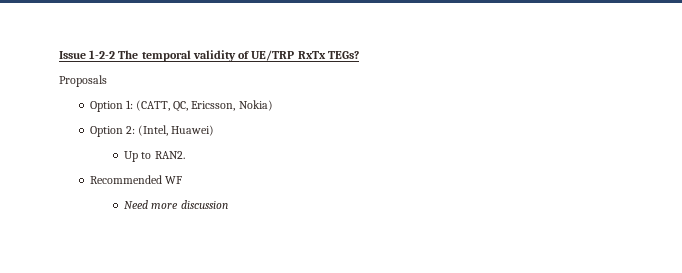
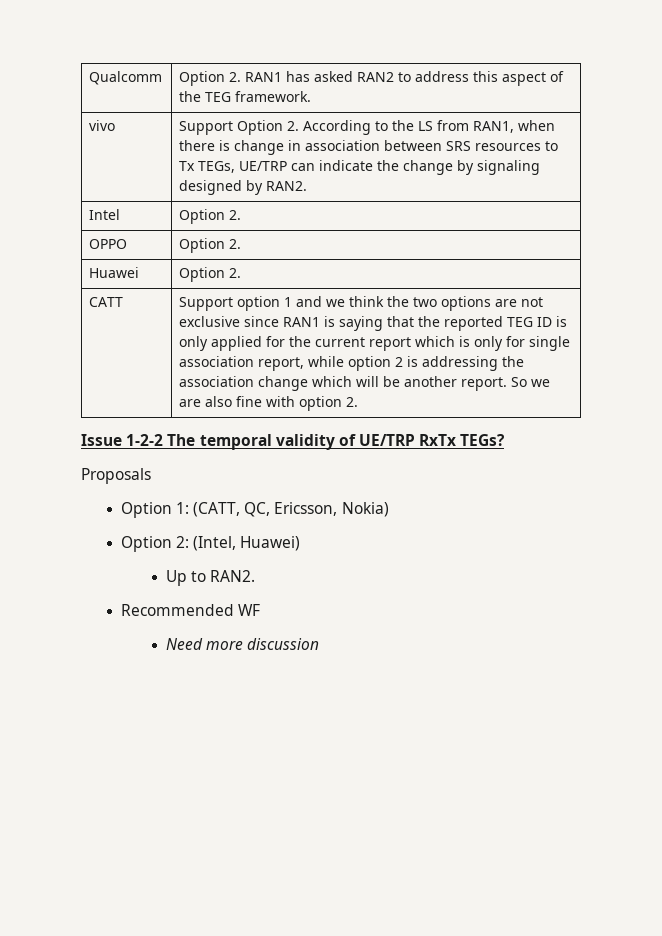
(59, 55) none -> [89,71,163,85] [179,71,565,86] [179,91,312,102] [89,120,116,131] [179,120,556,135] [179,140,559,155] [179,160,541,175] [179,180,308,195] [89,209,121,220] [179,209,242,224] [89,239,128,249] [179,238,242,253] [89,267,140,278] [179,267,242,282] [89,297,124,307] [179,296,544,311] [179,316,568,331] [179,336,571,351] [179,356,525,371] [179,376,551,391] [179,396,359,411] Qualcomm | Option 2. RAN1 has asked RAN2 to address this aspect of the TEG framework. // vivo | Support Option 2. According to the LS from RAN1, when there is change in association between SRS resources to Tx TEGs, UE/TRP can indicate the change by signaling designed by RAN2. // Intel | Option 2. // OPPO | Option 2. // Huawei | Option 2. // CATT | Support option 1 and we think the two options are not exclusive since RAN1 is saying that the reported TEG ID is only applied for the current report which is only for single association report, while option 2 is addressing the association change which will be another report. So we are also fine with option 2. //

